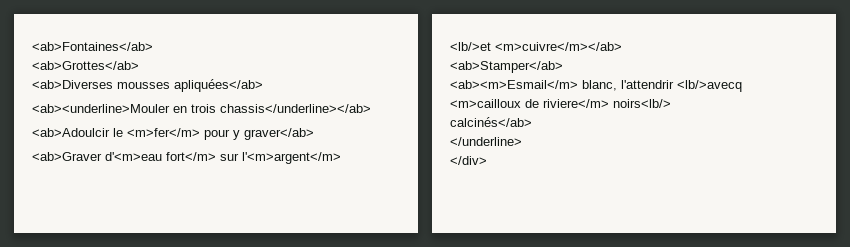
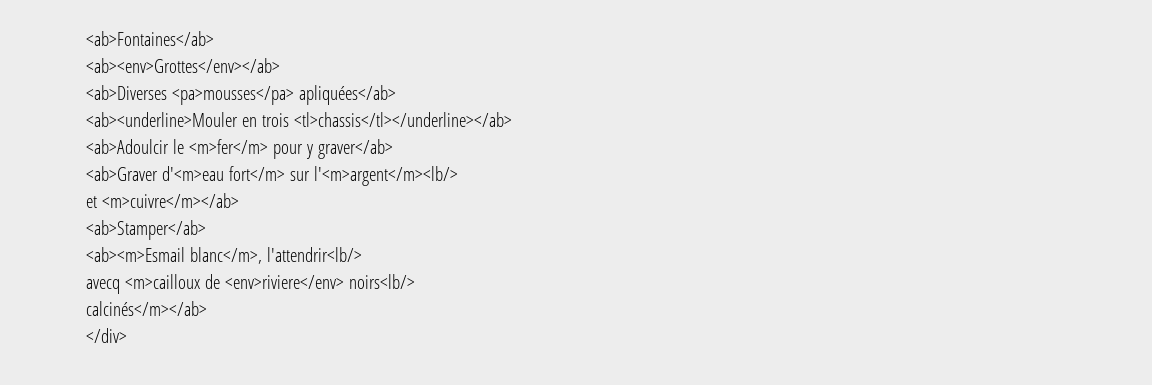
[32,61,139,70] <ab>Grottes</ab> -> [86,58,280,73] <ab><env>Grottes</env></ab>
[117,82,170,89] mousses -> [171,86,294,105] <pa>mousses</pa>
[220,104,371,113] chassis</underline></ab> -> [293,112,512,127] <tl>chassis</tl></underline></ab>
[242,152,341,164] [450,42,491,51] l'<m>argent</m> <lb/>et -> [313,166,458,186] [86,196,97,208] l'<m>argent</m><lb/> // et
[450,80,742,92] <ab><m>Esmail</m> blanc, l'attendrir <lb/>avecq -> [86,247,362,264] [86,279,120,294] <ab><m>Esmail blanc</m>, l'attendrir<lb/> // avecq
[543,99,609,108] riviere</m> -> [224,275,344,289] <env>riviere</env>
[450,117,532,127] [450,137,522,146] calcinés</ab> // </underline> -> [86,301,207,316] calcinés</m></ab>

